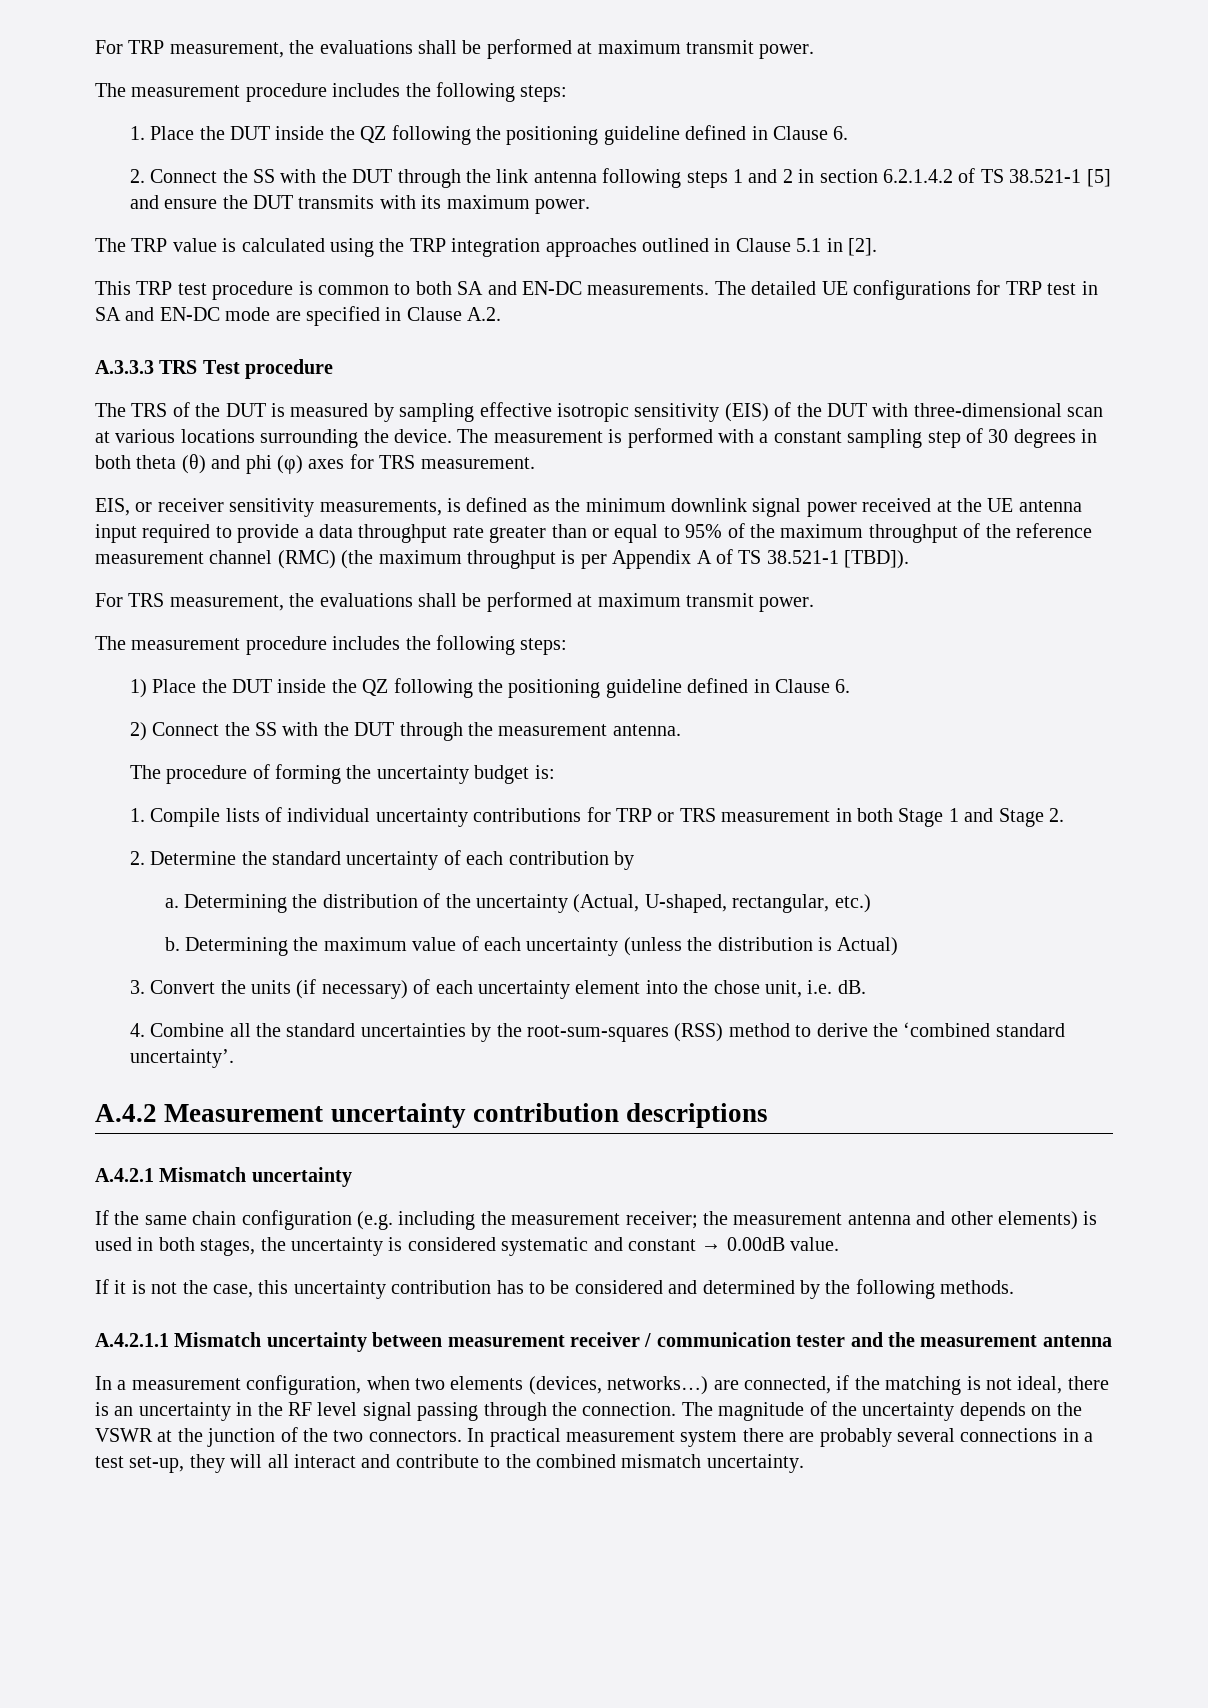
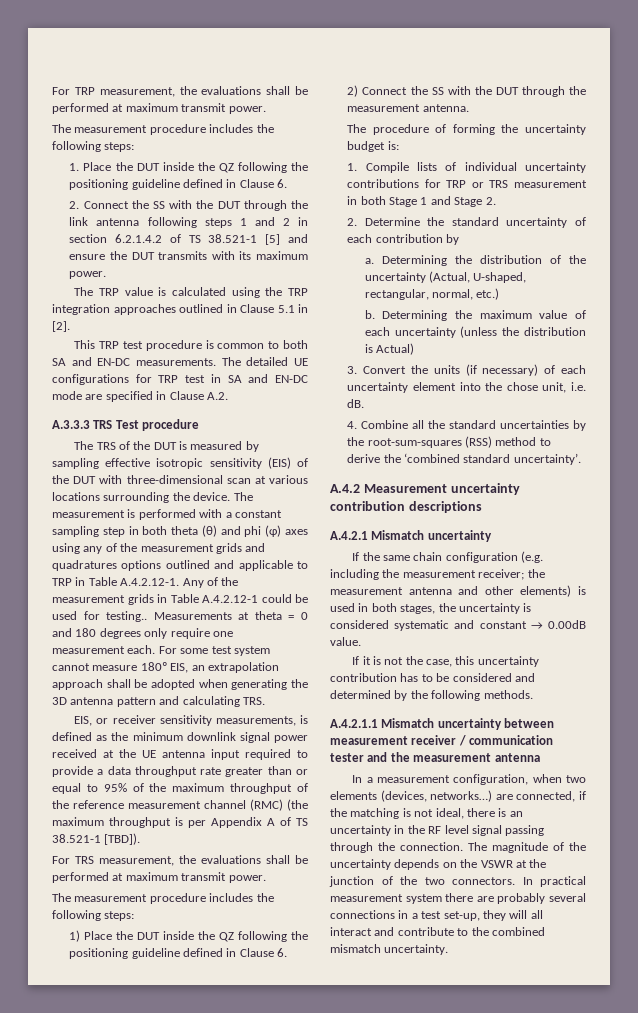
[965,428,1076,448] of 30 degrees -> (125, 532) none
[349,454,535,469] for TRS measurement. -> [52,543,266,554] [52,560,308,571] [52,577,239,588] [52,594,308,605] [52,611,309,622] [52,628,233,639] [52,645,270,656] [52,662,279,673] [52,679,308,690] [52,696,265,707] using any of the measurement grids and quadratures options outlined and applicable to TRP in Table A.4.2.12-1. Any of the measurement grids in Table A.4.2.12-1 could be used for testing.. Measurements at theta = 0 and 180 degrees only require one measurement each. For some test system cannot measure 180º EIS, an extrapolation approach shall be adopted when generating the 3D antenna pattern and calculating TRS.
(830, 903) none -> [432,289,474,300] normal,

